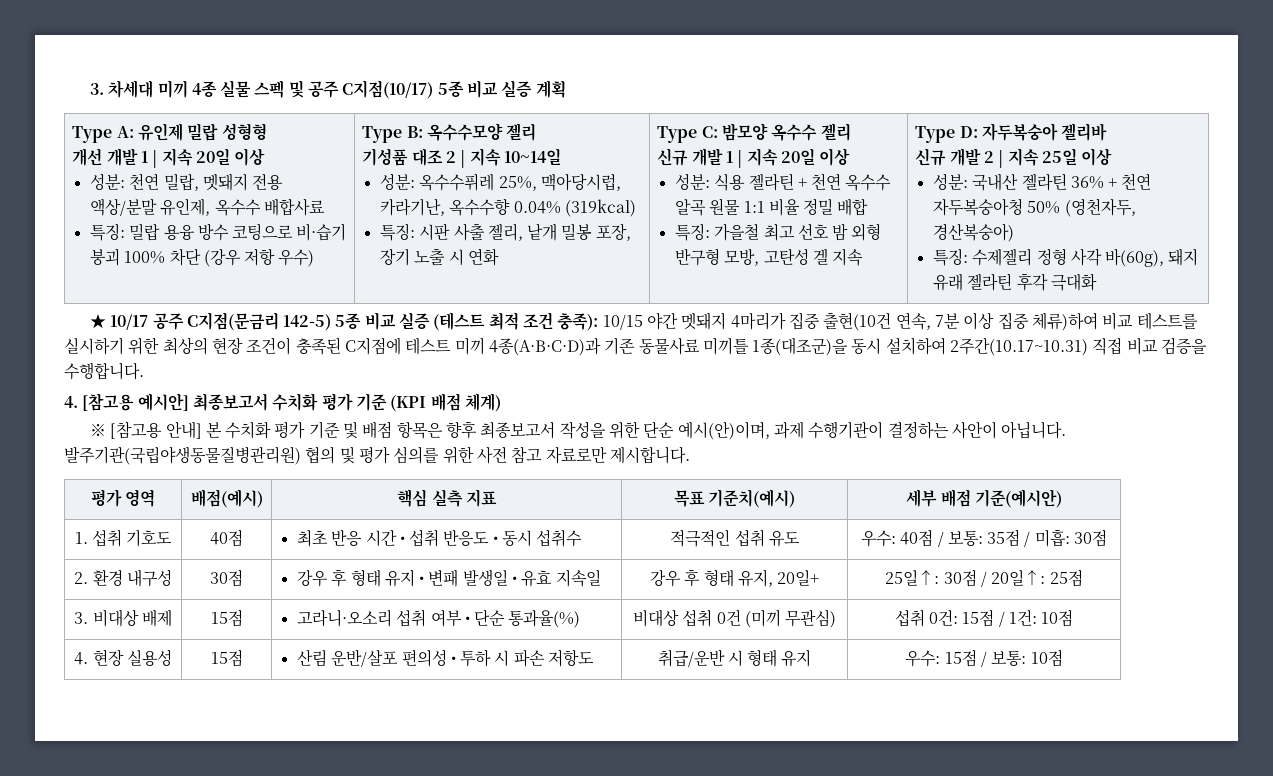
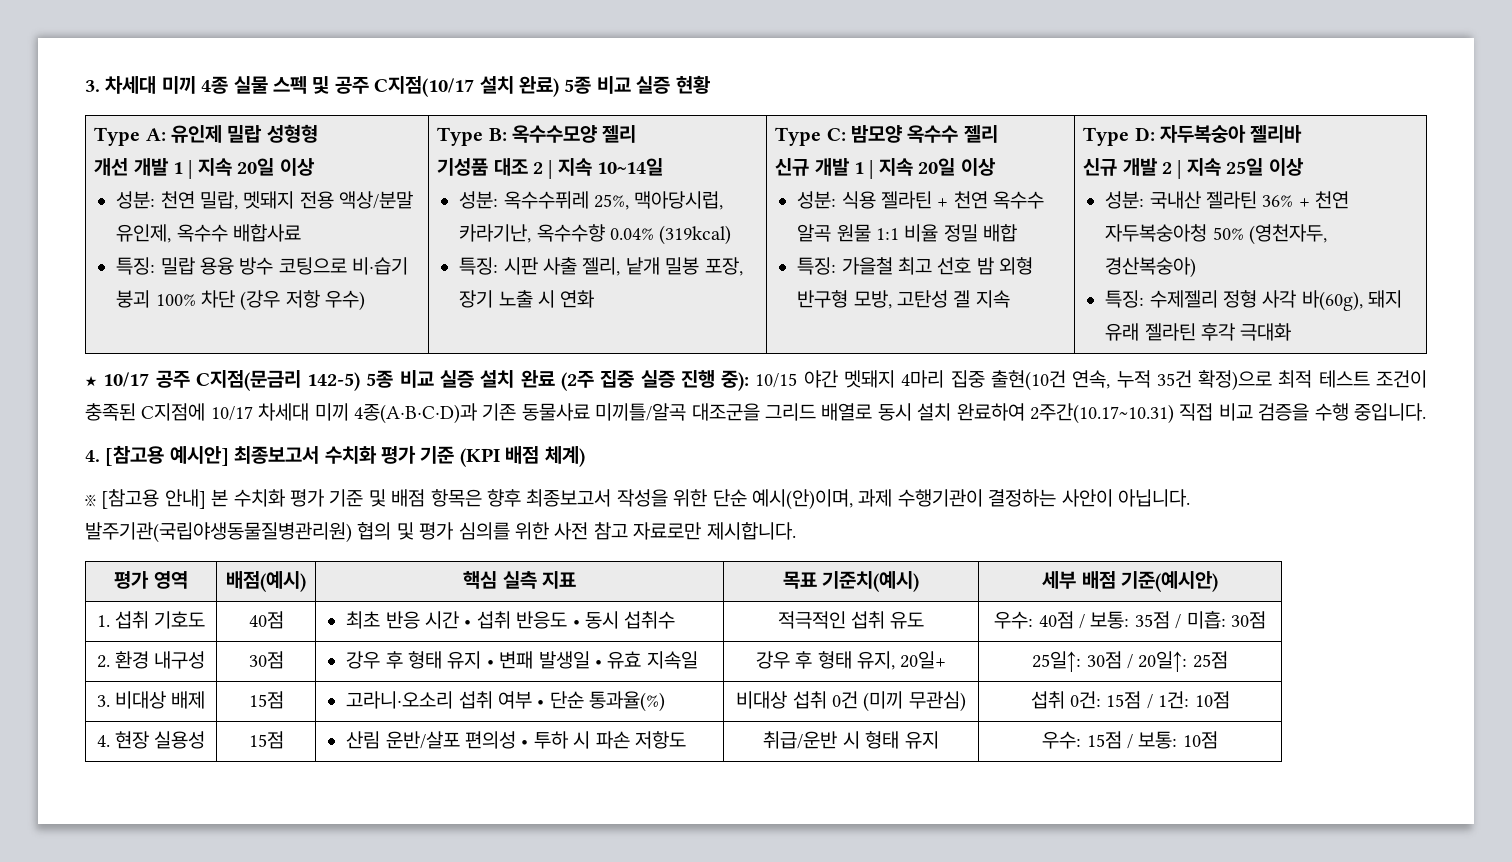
[342,80,566,99] C지점(10/17) 5종 비교 실증 계획 -> [374,75,710,97] C지점(10/17 설치 완료) 5종 비교 실증 현황
[433,312,599,331] (테스트 최적 조건 충족): -> [480,370,750,391] 설치 완료 (2주 집중 실증 진행 중):
[730,312,786,330] 4마리가 -> [901,370,945,388] 4마리
[934,312,1198,331] [64,337,243,355] 7분 이상 집중 체류)하여 비교 테스트를 실시하기 위한 최상의 현장 -> [1116,370,1370,391] 누적 35건 확정)으로 최적 테스트
[405,337,452,355] 테스트 -> [210,403,310,421] 10/17 차세대
[702,337,946,356] 미끼틀 1종(대조군)을 동시 설치하여 -> [595,403,1025,421] 미끼틀/알곡 대조군을 그리드 배열로 동시 설치 완료하여
[64,362,144,380] 수행합니다. -> [1314,403,1427,421] 수행 중입니다.

